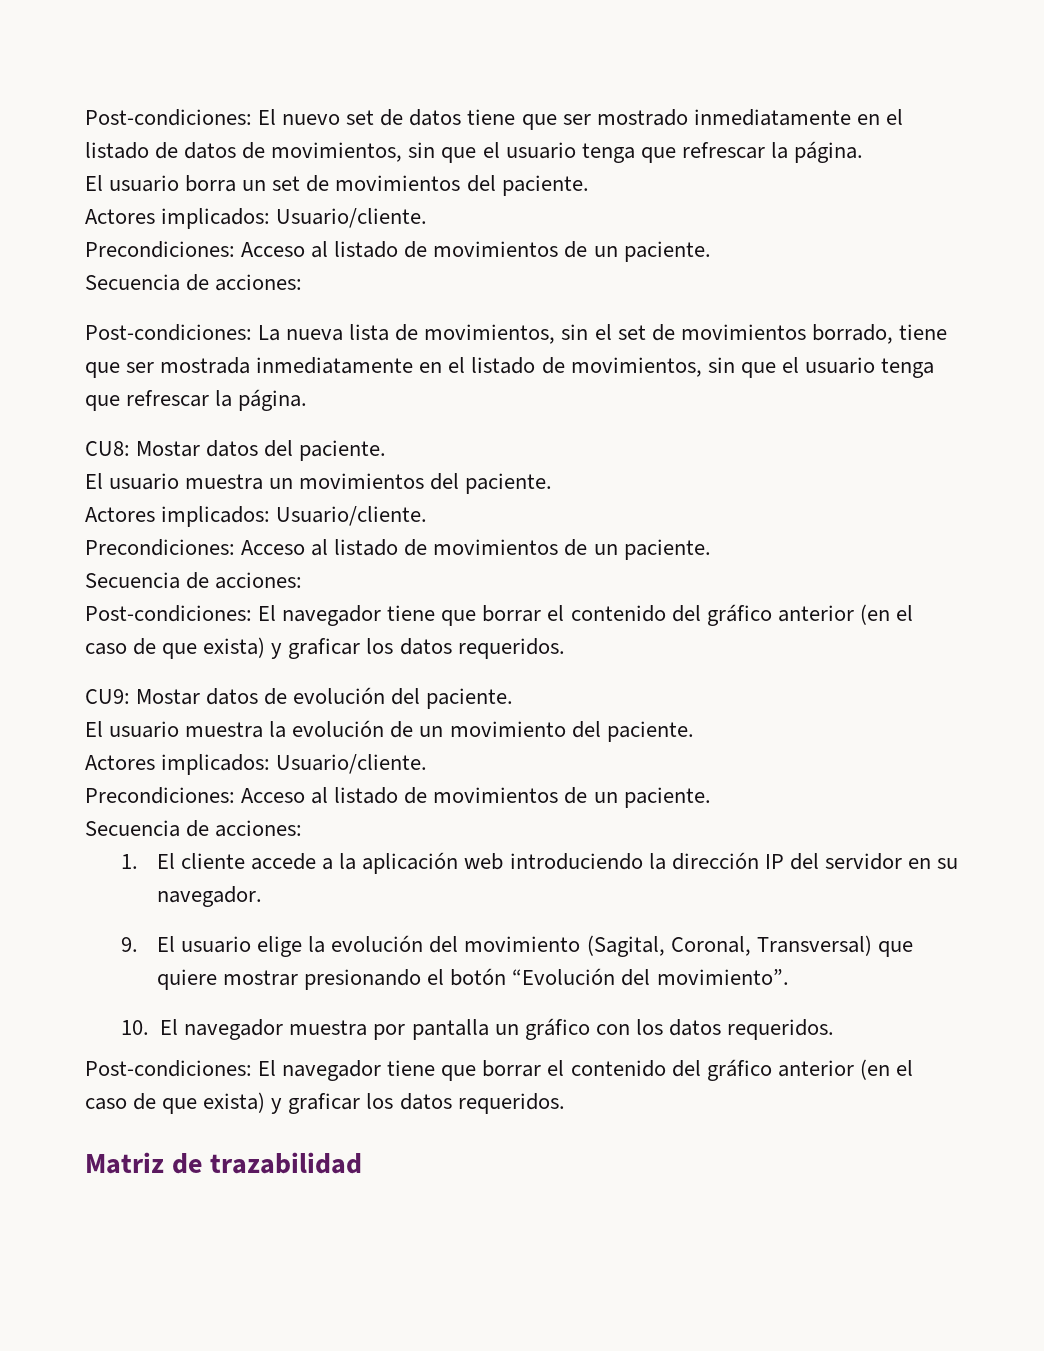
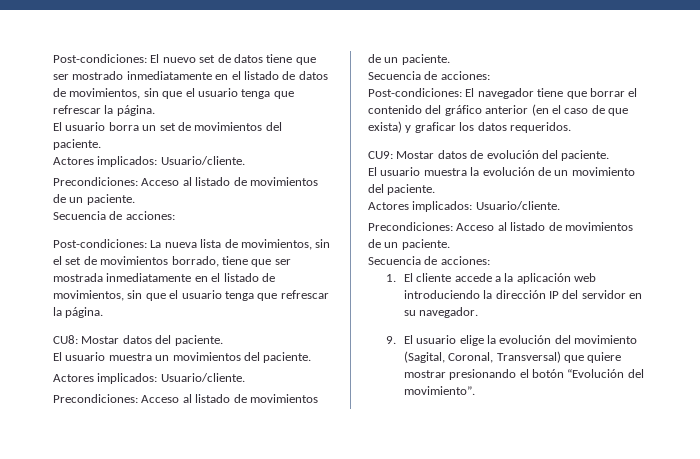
[121,1018,835,1040] [85,1059,913,1081] [85,1092,565,1114] [85,1152,363,1174] // 10. El navegador muestra por pantalla un gráfico con los datos requeridos. // Post-condiciones: El navegador tiene que borrar el contenido del gráfico anterior (en el caso de que exista) y graficar los datos requeridos. // Matriz de trazabilidad -> (475, 390) none

